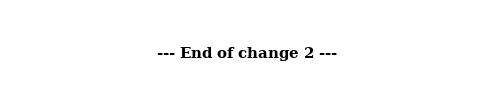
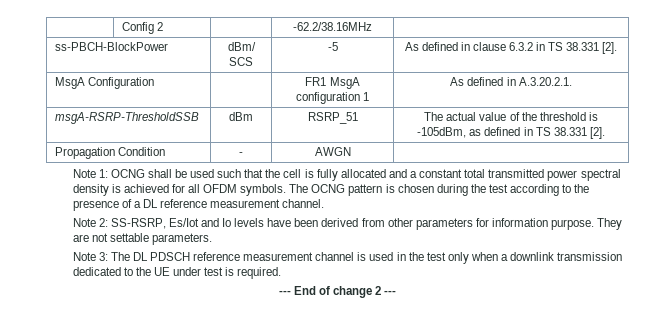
(156, 55) none -> [121,22,163,34] [293,22,372,31] [54,42,168,51] [227,42,256,51] [229,57,253,66] [327,42,338,51] [404,42,618,54] [54,77,154,89] [305,77,360,89] [295,92,370,104] [450,77,572,86] [54,112,199,124] [229,112,253,121] [307,112,358,124] [424,112,598,121] [417,127,605,139] [54,147,165,159] [239,152,243,156] [314,147,351,156] [72,169,621,181] [72,184,590,196] [72,199,325,211] [72,218,623,230] [72,233,212,245] [72,252,623,264] [72,267,282,279] | Config 2 | | -62.2/38.16MHz | // ss-PBCH-BlockPower | dBm/ SCS | -5 | As defined in clause 6.3.2 in TS 38.331 [2]. // MsgA Configuration | | FR1 MsgA configuration 1 | As defined in A.3.20.2.1. // msgA-RSRP-ThresholdSSB | dBm | RSRP_51 | The actual value of the threshold is -105dBm, as defined in TS 38.331 [2]. // Propagation Condition | - | AWGN | // Note 1: OCNG shall be used such that the cell is fully allocated and a constant total transmitted power spectral density is achieved for all OFDM symbols. The OCNG pattern is chosen during the test according to the presence of a DL reference measurement channel. // Note 2: SS-RSRP, Es/Iot and Io levels have been derived from other parameters for information purpose. They are not settable parameters. // Note 3: The DL PDSCH reference measurement channel is used in the test only when a downlink transmission dedicated to the UE under test is required. //

